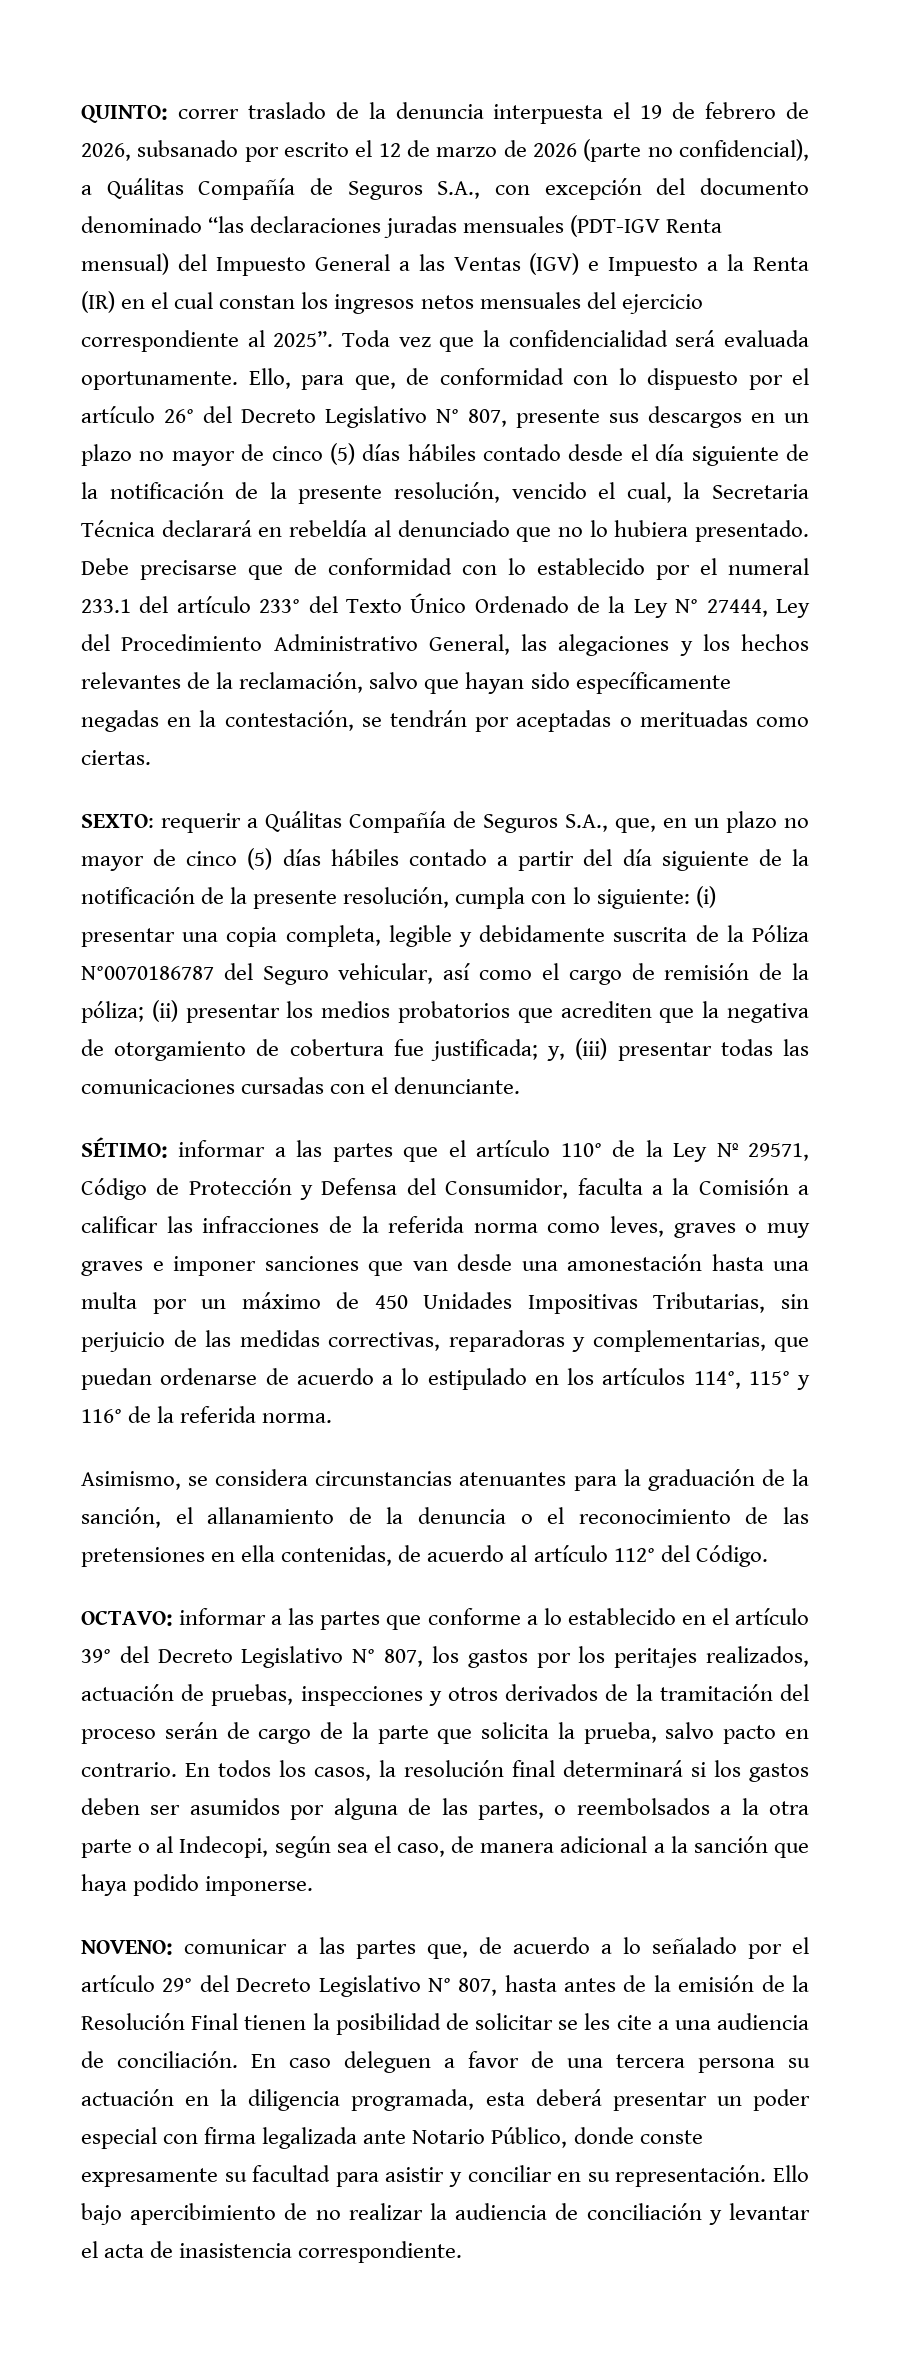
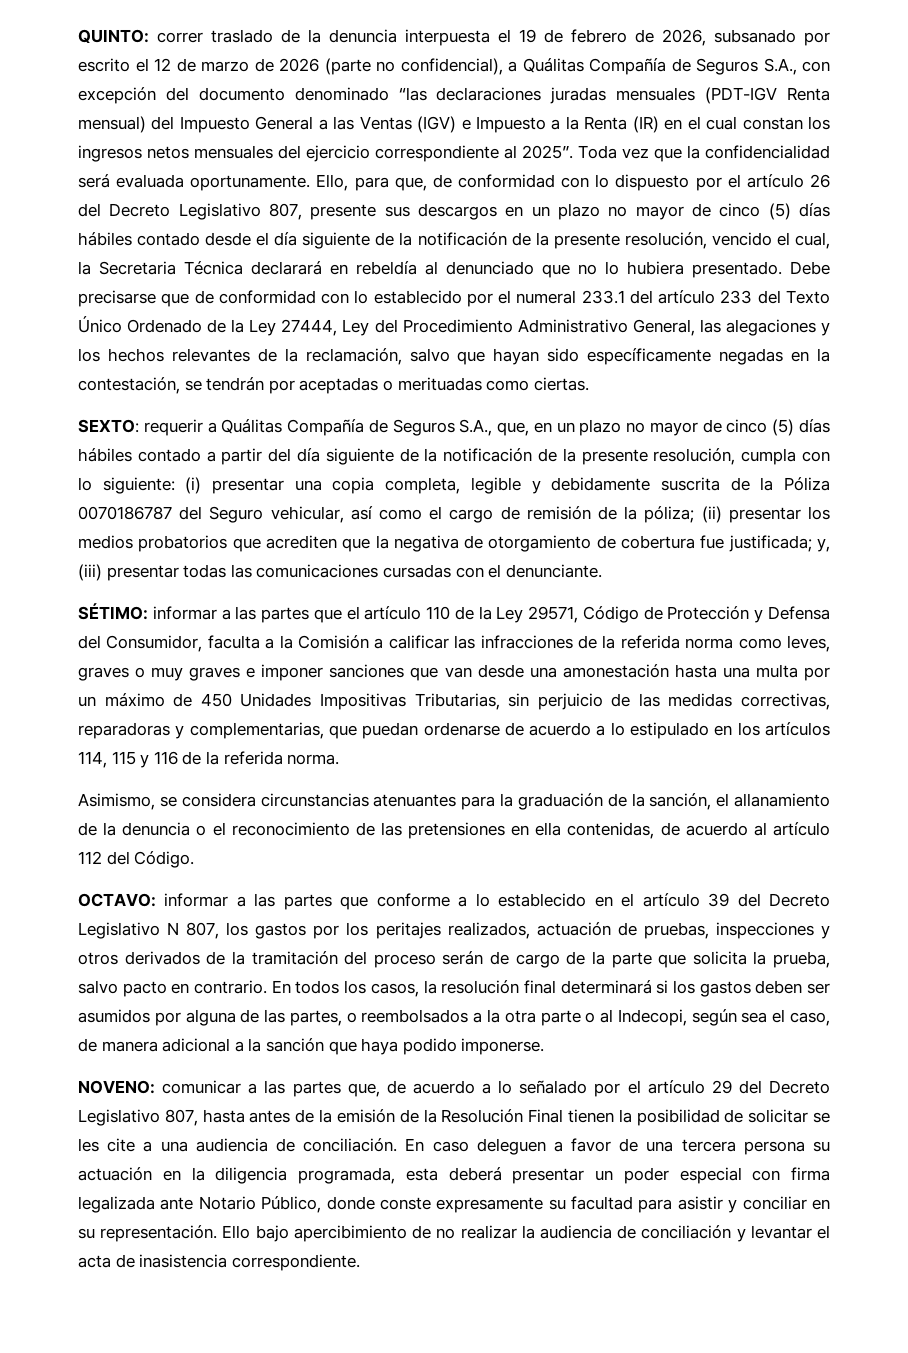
[164,406,459,428] 26° del Decreto Legislativo N° -> [810,174,830,188] [78,203,261,220] 26 del Decreto Legislativo
[259,599,301,613] 233° -> [720,290,753,304] 233
[675,599,699,613] N° -> (277, 327) none
[81,966,214,980] N°0070186787 -> [78,506,172,520] 0070186787
[560,1140,738,1162] 110° de la Ley Nº -> [426,606,524,623] 110 de la Ley
[693,1371,810,1390] [81,1409,122,1423] 114°, 115° y 116° -> [78,751,178,768] 114, 115 y 116
[613,1548,655,1562] 112° -> [78,851,102,864] 112
[81,1646,376,1668] 39° del Decreto Legislativo N° -> [708,893,830,907] [78,922,180,939] 39 del Decreto Legislativo N
[162,1975,451,1997] 29° del Decreto Legislativo N° -> [711,1080,830,1094] [78,1109,160,1126] 29 del Decreto Legislativo

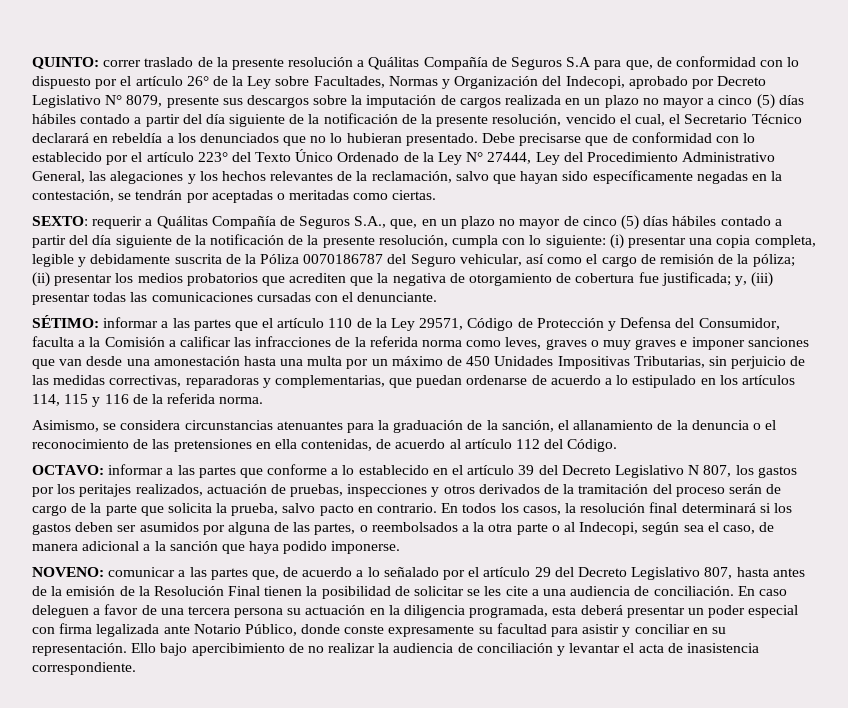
[329,29,830,46] [78,58,830,75] [78,87,830,104] [78,116,831,133] [78,145,830,162] [78,174,349,191] denuncia interpuesta el 19 de febrero de 2026, subsanado por escrito el 12 de marzo de 2026 (parte no confidencial), a Quálitas Compañía de Seguros S.A., con excepción del documento denominado “las declaraciones juradas mensuales (PDT-IGV Renta mensual) del Impuesto General a las Ventas (IGV) e Impuesto a la Renta (IR) en el cual constan los ingresos netos mensuales del ejercicio correspondiente al 2025”. Toda vez que la confidencialidad será evaluada oportunamente. Ello, -> [231,57,592,70] presente resolución a Quálitas Compañía de Seguros S.A
[810,174,830,188] [78,203,831,220] [78,232,270,246] 26 del Decreto Legislativo 807, presente sus descargos en un plazo no mayor de cinco (5) días hábiles contado desde el -> [186,76,767,89] [32,94,804,109] [32,114,202,127] 26° de la Ley sobre Facultades, Normas y Organización del Indecopi, aprobado por Decreto Legislativo N° 8079, presente sus descargos sobre la imputación de cargos realizada en un plazo no mayor a cinco (5) días hábiles contado a partir del
[78,261,534,275] la Secretaria Técnica declarará en rebeldía al denunciado -> [669,114,802,124] [32,133,279,143] el Secretario Técnico declarará en rebeldía a los denunciados
[627,261,684,275] hubiera -> [346,133,402,143] hubieran
[516,290,753,304] numeral 233.1 del artículo 233 -> [146,152,228,162] artículo 223°
(277, 327) none -> [466,152,484,162] N°
[397,377,482,391] merituadas -> [289,190,350,200] meritadas

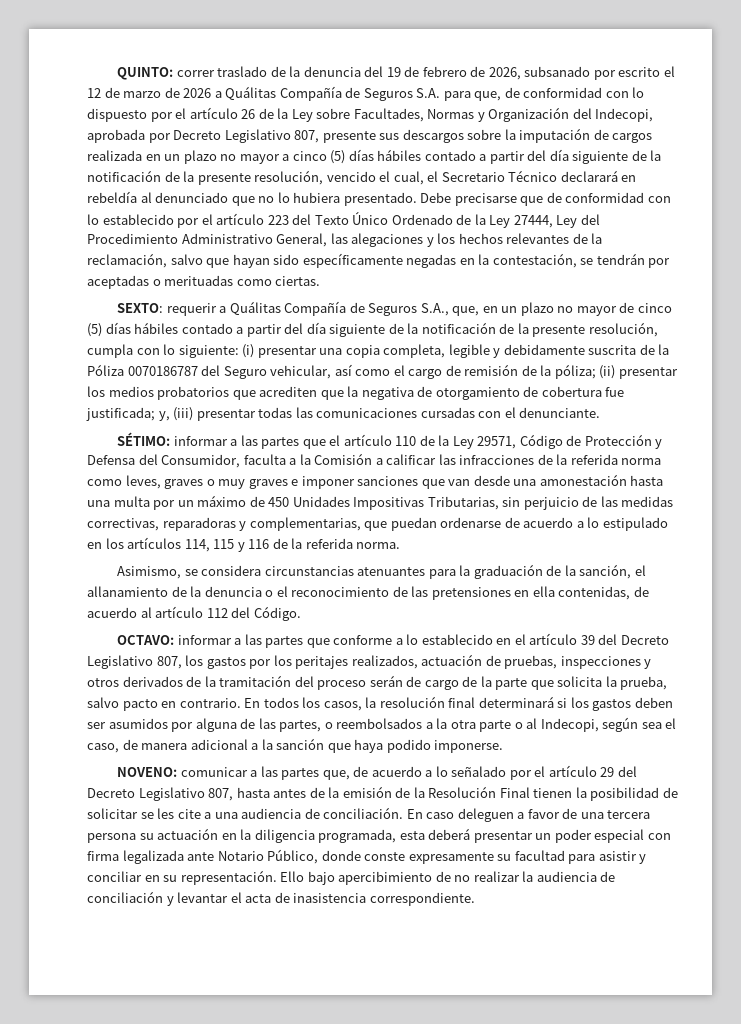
[231,57,592,70] presente resolución a Quálitas Compañía de Seguros S.A -> [303,66,675,80] [87,86,441,101] denuncia del 19 de febrero de 2026, subsanado por escrito el 12 de marzo de 2026 a Quálitas Compañía de Seguros S.A.
[186,76,209,86] 26° -> [241,109,256,119] 26
[628,76,688,89] aprobado -> [87,129,145,143] aprobada
[105,95,163,107] N° 8079, -> [294,130,320,143] 807,
[166,133,279,143] a los denunciados -> [140,192,229,203] al denunciado
[346,133,402,143] hubieran -> [293,192,341,203] hubiera
[197,152,228,162] 223° -> [267,215,289,225] 223
[466,152,484,162] N° -> (511, 221) none
[289,190,350,200] meritadas -> [164,275,234,286] merituadas
[688,465,700,475] N -> (153, 662) none

